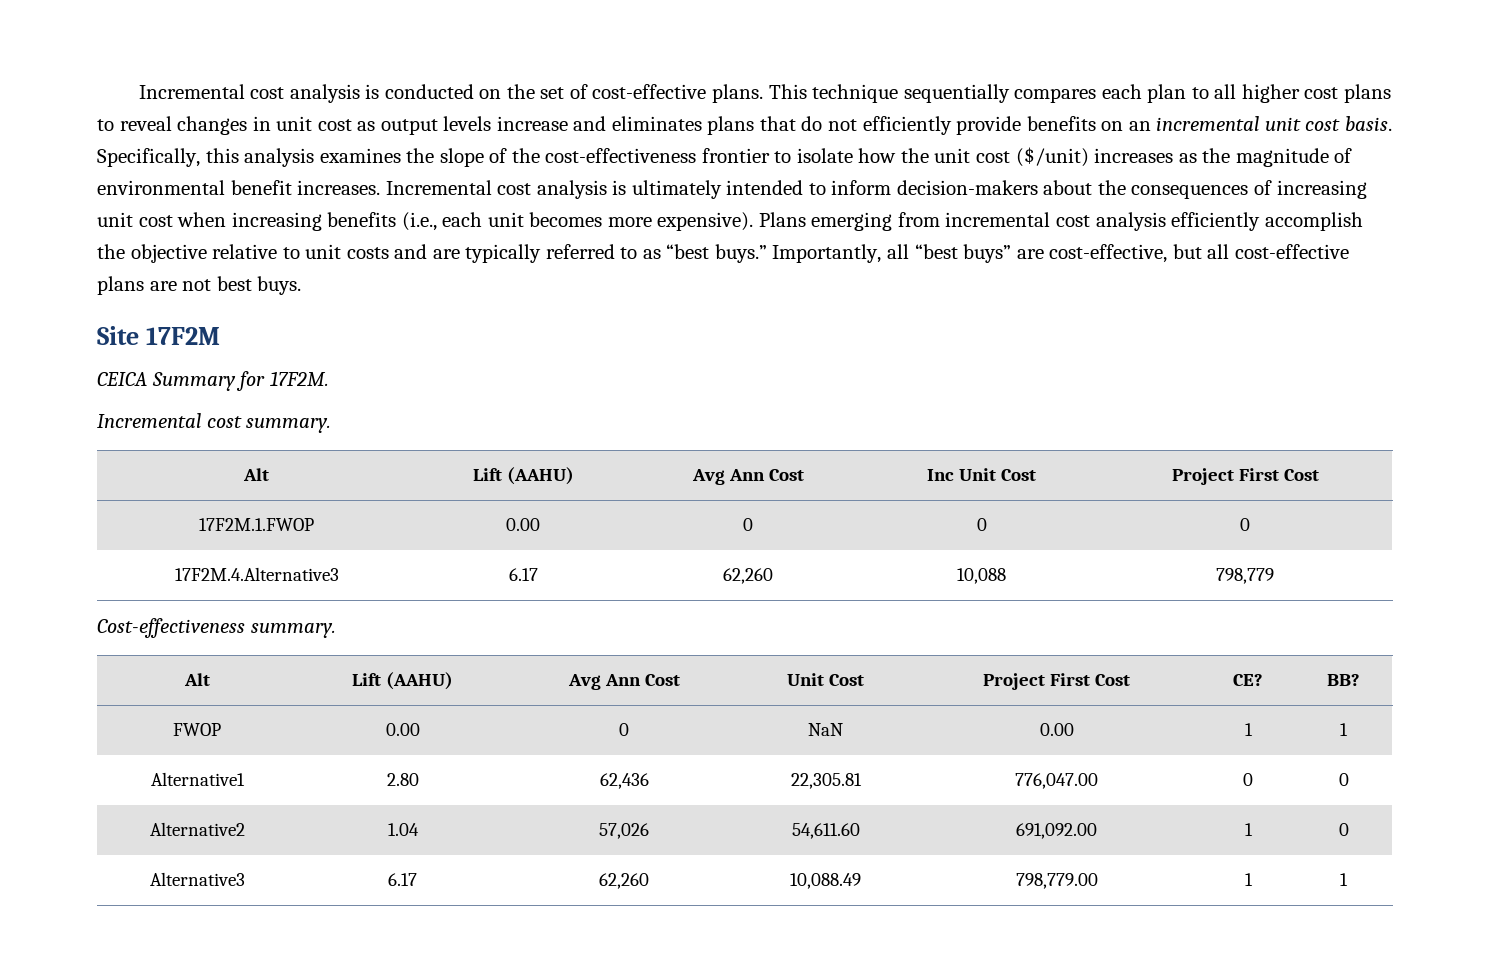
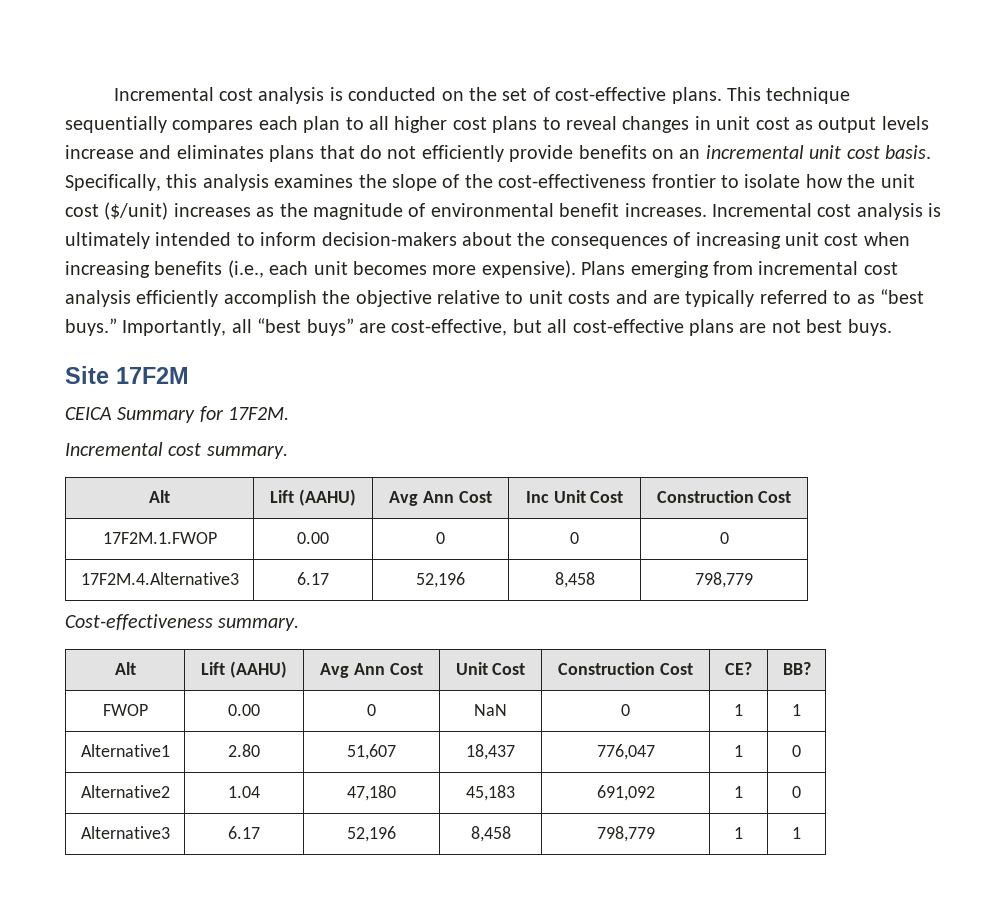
[1171,468,1279,485] Project First -> [656,490,754,503] Construction
[723,568,773,584] [957,568,1006,584] 62,260 | 10,088 -> [416,572,465,588] [554,572,595,588] 52,196 | 8,458
[983,673,1090,690] Project First -> [558,662,656,675] Construction
[1039,723,1074,736] 0.00 -> [621,704,630,716] 0
[599,773,649,789] [790,773,862,789] [1015,773,1098,789] [1243,773,1253,786] 62,436 | 22,305.81 | 776,047.00 | 0 -> [347,744,396,760] [466,744,515,760] [596,744,655,760] [734,745,743,757] 51,607 | 18,437 | 776,047 | 1
[599,823,649,839] [791,823,860,839] [1016,823,1097,839] 57,026 | 54,611.60 | 691,092.00 -> [347,785,396,801] [466,785,515,801] [596,785,655,801] 47,180 | 45,183 | 691,092
[599,873,649,889] [790,873,861,889] [1015,873,1098,889] 62,260 | 10,088.49 | 798,779.00 -> [347,826,396,842] [470,826,511,842] [596,826,655,842] 52,196 | 8,458 | 798,779

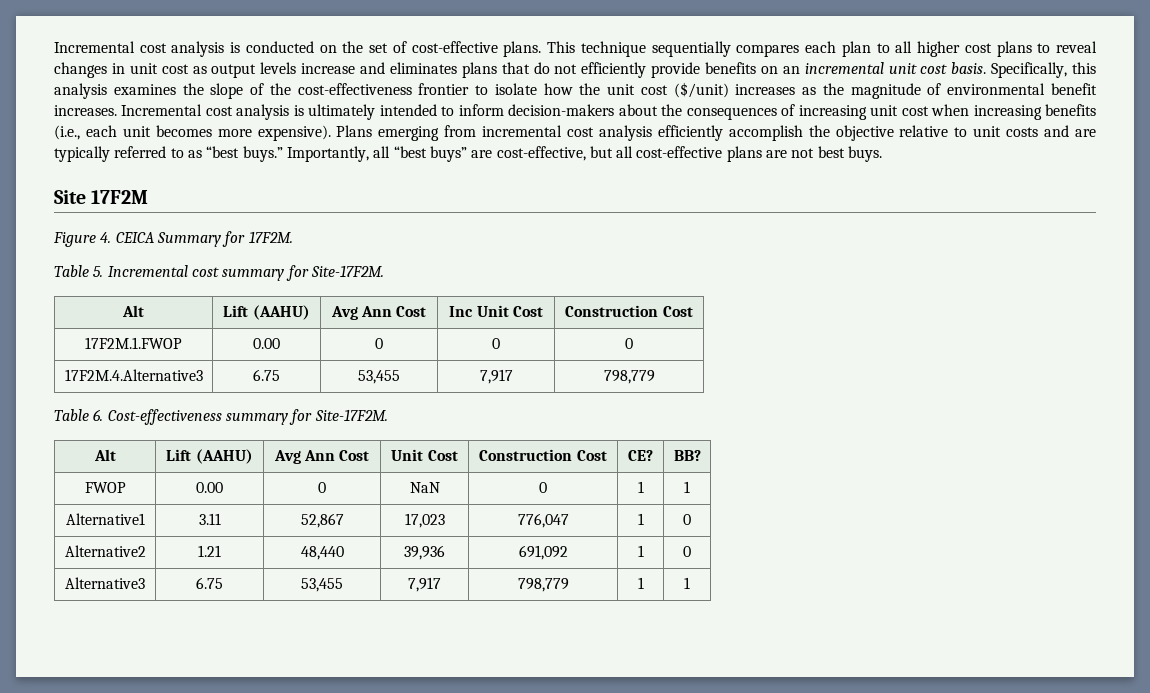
(189, 375) none -> [53,232,112,247] Figure 4.
[65,442,288,459] Incremental cost summary. -> [54,265,384,281] Table 5. Incremental cost summary for Site-17F2M.
[297,572,329,585] [416,572,465,588] [554,572,595,588] [695,572,753,588] [65,614,300,631] 6.17 | 52,196 | 8,458 | 798,779 // Cost-effectiveness summary. -> [253,369,280,381] [358,370,400,384] [479,369,513,384] [603,370,655,384] [54,409,388,425] 6.75 | 53,455 | 7,917 | 798,779 // Table 6. Cost-effectiveness summary for Site-17F2M.
[228,744,260,757] [347,744,396,760] [466,744,515,760] 2.80 | 51,607 | 18,437 -> [198,513,221,525] [300,513,344,528] [404,513,445,528] 3.11 | 52,867 | 17,023
[228,786,260,798] [347,785,396,801] [466,785,515,801] 1.04 | 47,180 | 45,183 -> [198,545,222,557] [300,546,344,560] [404,545,445,560] 1.21 | 48,440 | 39,936
[228,826,260,839] [347,826,396,842] [470,826,511,842] 6.17 | 52,196 | 8,458 -> [196,577,224,589] [301,578,343,592] [408,577,441,592] 6.75 | 53,455 | 7,917

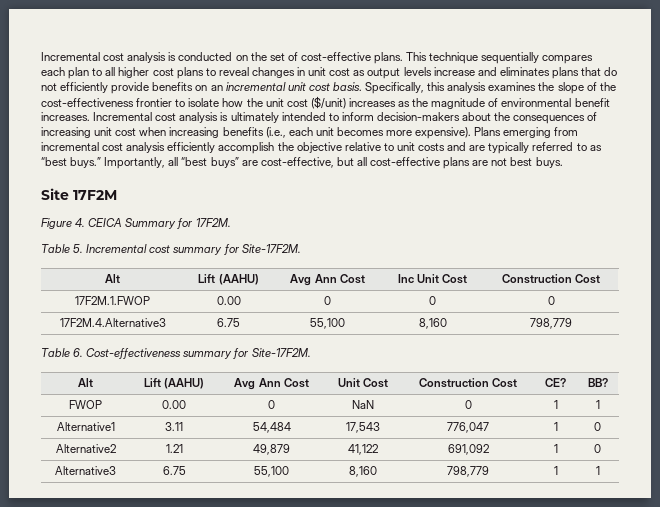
[358,370,400,384] [479,369,513,384] 53,455 | 7,917 -> [310,318,345,329] [418,318,447,329] 55,100 | 8,160
[300,513,344,528] [404,513,445,528] 52,867 | 17,023 -> [252,422,291,433] [346,422,380,433] 54,484 | 17,543
[300,546,344,560] [404,545,445,560] 48,440 | 39,936 -> [253,444,290,455] [348,444,378,455] 49,879 | 41,122
[301,578,343,592] [408,577,441,592] 53,455 | 7,917 -> [254,466,289,477] [349,466,377,477] 55,100 | 8,160

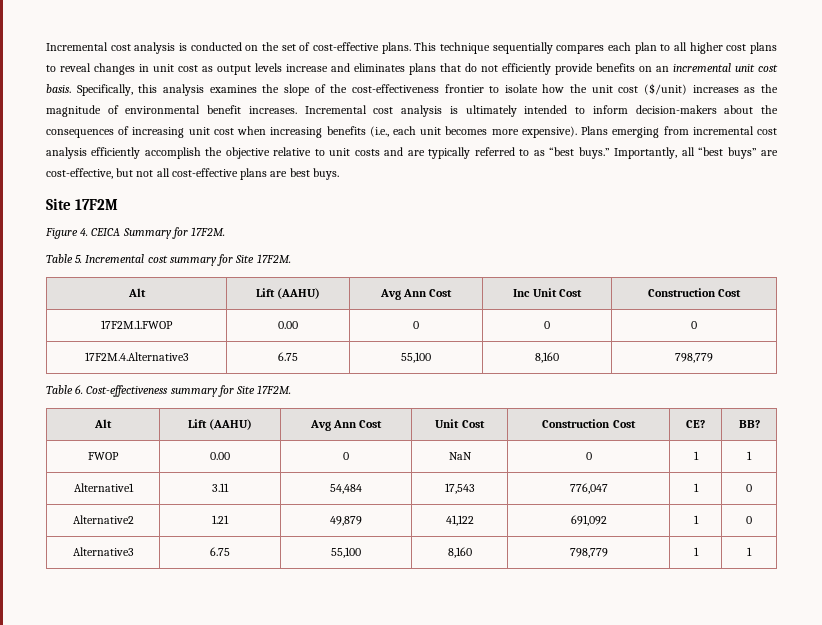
(354, 161) none -> [136,170,154,177] not
[491,158,508,166] not -> (288, 174) none
[241,244,301,253] Site-17F2M. -> [235,254,291,263] Site 17F2M.
[251,348,311,357] Site-17F2M. -> [236,385,292,394] Site 17F2M.

